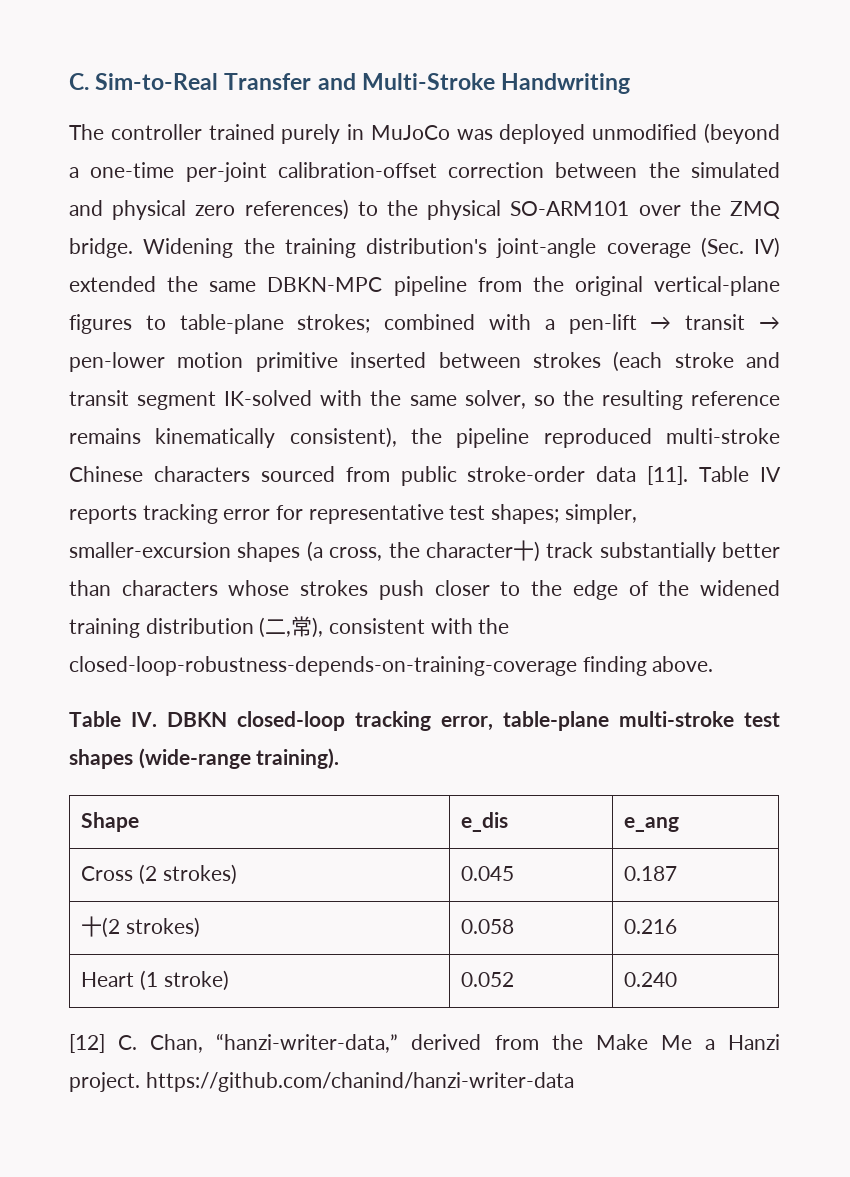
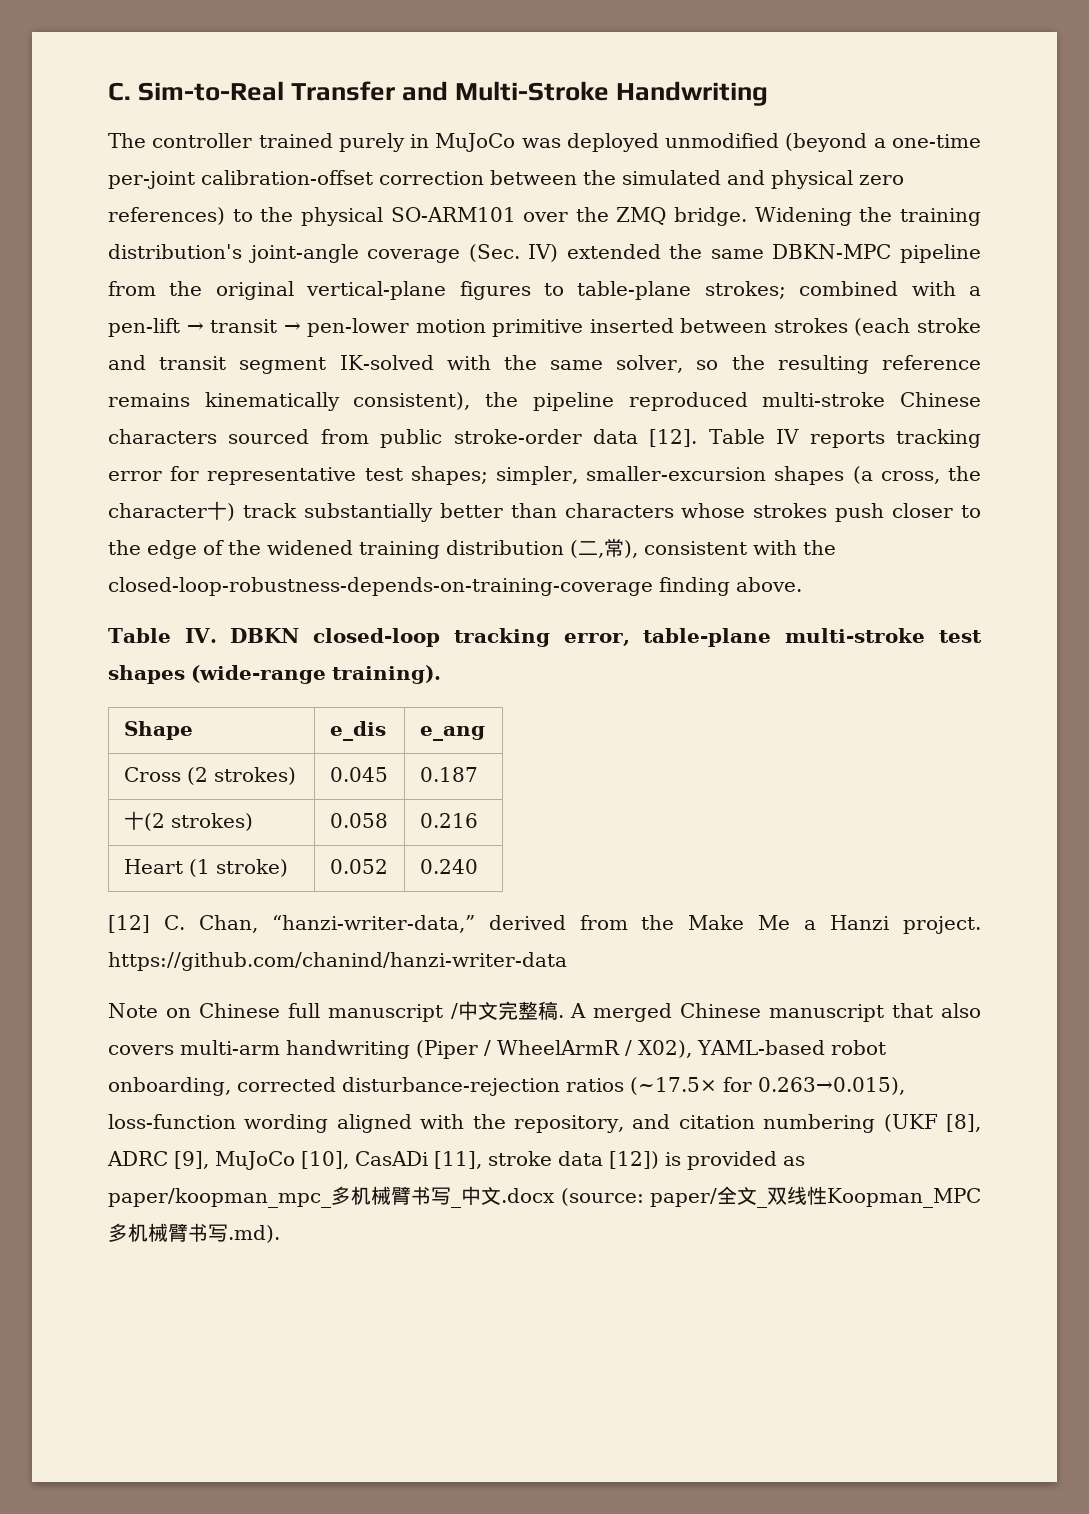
[647,466,689,485] [11]. -> [649,429,698,447] [12].
(574, 1082) none -> [108,1001,981,1022] [108,1040,886,1059] [108,1077,905,1096] [108,1114,982,1133] [107,1151,805,1170] [108,1186,981,1208] [108,1223,280,1243] // Note on Chinese full manuscript /中文完整稿. A merged Chinese manuscript that also covers multi-arm handwriting (Piper / WheelArmR / X02), YAML-based robot onboarding, corrected disturbance-rejection ratios (~17.5× for 0.263→0.015), loss-function wording aligned with the repository, and citation numbering (UKF [8], ADRC [9], MuJoCo [10], CasADi [11], stroke data [12]) is provided as paper/koopman_mpc_多机械臂书写_中文.docx (source: paper/全文_双线性Koopman_MPC多机械臂书写.md).

